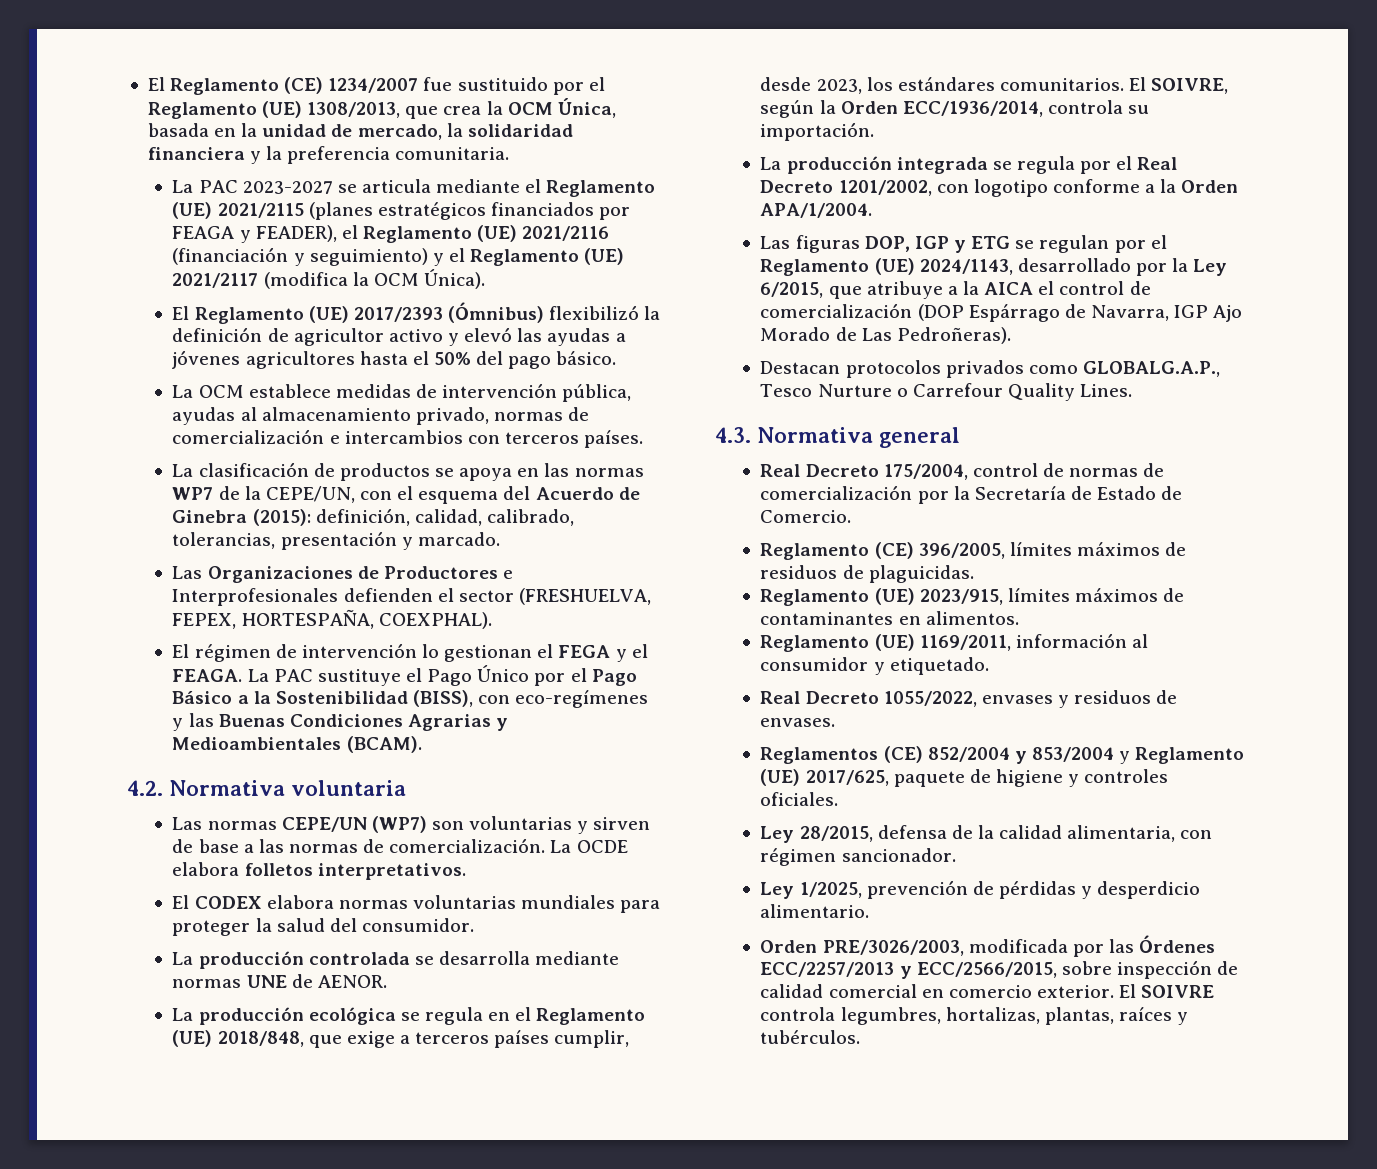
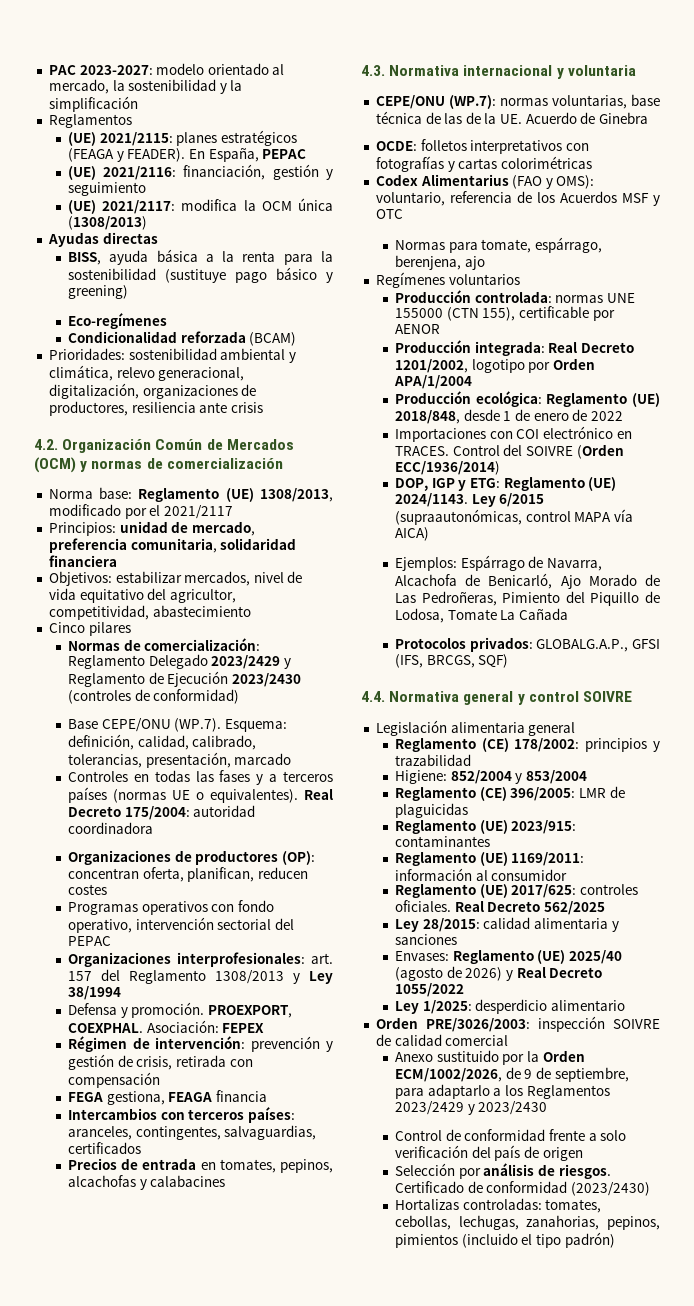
[147,77,605,95] [147,98,616,119] [147,123,258,137] El Reglamento (CE) 1234/2007 fue sustituido por el Reglamento (UE) 1308/2013, que crea la OCM Única, basada en la -> [48,63,285,75] [48,79,243,94] [48,96,138,112] [48,114,132,128] [67,130,297,146] [67,148,307,162] [67,164,333,180] [67,182,146,196] [67,198,333,214] [67,216,147,230] [47,232,158,247] [67,249,333,265] [67,267,333,283] [67,285,128,299] [67,313,167,329] [67,331,297,346] [48,348,296,363] [48,365,245,381] [48,383,257,399] [48,401,263,416] [34,439,294,453] [34,457,283,473] [48,487,333,502] [48,504,233,519] [48,522,116,536] PAC 2023-2027: modelo orientado al mercado, la sostenibilidad y la simplificación // Reglamentos // (UE) 2021/2115: planes estratégicos (FEAGA y FEADER). En España, PEPAC // (UE) 2021/2116: financiación, gestión y seguimiento // (UE) 2021/2117: modifica la OCM única (1308/2013) // Ayudas directas // BISS, ayuda básica a la renta para la sostenibilidad (sustituye pago básico y greening) // Eco-regímenes // Condicionalidad reforzada (BCAM) // Prioridades: sostenibilidad ambiental y climática, relevo generacional, digitalización, organizaciones de productores, resiliencia ante crisis // 4.2. Organización Común de Mercados (OCM) y normas de comercialización // Norma base: Reglamento (UE) 1308/2013, modificado por el 2021/2117 // Principios:
[446,123,463,137] la -> [48,538,217,553] preferencia comunitaria,
[250,146,510,164] [172,179,656,197] [172,202,631,220] [172,225,610,243] [172,247,625,266] [172,269,486,289] [172,302,661,324] [172,327,626,346] [172,350,617,369] [172,383,632,402] [172,407,590,425] [172,429,644,448] [172,462,644,481] [172,486,640,504] [172,508,575,526] [172,531,500,550] [172,566,514,583] [172,588,652,606] [172,609,492,629] [172,643,648,662] [172,665,637,686] [172,690,649,708] [172,713,509,731] [172,736,422,753] [127,780,406,796] [172,816,651,834] [172,838,628,853] [172,862,466,880] [172,895,661,913] [172,918,475,936] [172,951,620,969] [172,974,387,988] [172,1007,646,1025] [172,1030,630,1048] [760,77,1229,94] [760,100,1150,118] [760,122,875,141] [760,156,1178,174] [760,179,1239,197] [760,203,873,218] [760,235,1167,253] [760,258,1228,276] [760,281,1151,299] [760,303,1243,322] [760,327,1011,344] [760,360,1220,378] [760,383,1133,401] [715,427,960,448] [760,463,1165,480] [760,485,1183,504] [760,510,852,523] [760,542,1187,560] [760,565,974,583] [760,588,1185,606] y la preferencia comunitaria. // La PAC 2023-2027 se articula mediante el Reglamento (UE) 2021/2115 (planes estratégicos financiados por FEAGA y FEADER), el Reglamento (UE) 2021/2116 (financiación y seguimiento) y el Reglamento (UE) 2021/2117 (modifica la OCM Única). // El Reglamento (UE) 2017/2393 (Ómnibus) flexibilizó la definición de agricultor activo y elevó las ayudas a jóvenes agricultores hasta el 50% del pago básico. // La OCM establece medidas de intervención pública, ayudas al almacenamiento privado, normas de comercialización e intercambios con terceros países. // La clasificación de productos se apoya en las normas WP7 de la CEPE/UN, con el esquema del Acuerdo de Ginebra (2015): definición, calidad, calibrado, tolerancias, presentación y marcado. // Las Organizaciones de Productores e Interprofesionales defienden el sector (FRESHUELVA, FEPEX, HORTESPAÑA, COEXPHAL). // El régimen de intervención lo gestionan el FEGA y el FEAGA. La PAC sustituye el Pago Único por el Pago Básico a la Sostenibilidad (BISS), con eco-regímenes y las Buenas Condiciones Agrarias y Medioambientales (BCAM). // 4.2. Normativa voluntaria // Las normas CEPE/UN (WP7) son voluntarias y sirven de base a las normas de comercialización. La OCDE elabora folletos interpretativos. // El CODEX elabora normas voluntarias mundiales para proteger la salud del consumidor. // La producción controlada se desarrolla mediante normas UNE de AENOR. // La producción ecológica se regula en el Reglamento (UE) 2018/848, que exige a terceros países cumplir, desde 2023, los estándares comunitarios. El SOIVRE, según la Orden ECC/1936/2014, controla su importación. // La producción integrada se regula por el Real Decreto 1201/2002, con logotipo conforme a la Orden APA/1/2004. // Las figuras DOP, IGP y ETG se regulan por el Reglamento (UE) 2024/1143, desarrollado por la Ley 6/2015, que atribuye a la AICA el control de comercialización (DOP Espárrago de Navarra, IGP Ajo Morado de Las Pedroñeras). // Destacan protocolos privados como GLOBALG.A.P., Tesco Nurture o Carrefour Quality Lines. // 4.3. Normativa general // Real Decreto 175/2004, control de normas de comercialización por la Secretaría de Estado de Comercio. // Reglamento (CE) 396/2005, límites máximos de residuos de plaguicidas. // Reglamento (UE) 2023/915, límites máximos de -> [48,571,303,586] [48,588,236,603] [48,605,251,620] [48,622,131,636] [67,638,261,651] [67,654,291,669] [67,671,301,687] [67,689,240,704] [67,718,287,732] [67,734,257,750] [67,752,292,768] [67,770,333,785] [67,787,333,803] [67,805,256,820] [67,822,153,834] [67,850,315,865] [67,867,308,882] [67,884,107,895] [67,900,274,915] [67,917,294,933] [67,936,111,946] [67,952,333,967] [67,969,333,984] [67,986,121,1000] [67,1002,292,1018] [67,1020,265,1033] [67,1036,333,1052] [67,1054,253,1070] [67,1072,160,1088] [67,1090,267,1105] [67,1107,295,1123] [67,1125,317,1140] [67,1142,141,1154] [67,1158,333,1173] [67,1175,226,1190] [361,65,636,79] [375,94,660,109] [375,111,649,124] [375,139,589,154] [375,156,592,172] [375,174,595,189] [375,191,660,206] [375,209,403,219] [394,237,602,253] [394,255,485,270] [375,272,520,288] [394,290,635,303] [394,306,615,321] [394,324,440,334] [394,340,634,356] [394,358,595,373] [393,375,472,389] [394,391,660,407] [394,409,623,424] [394,426,632,442] [394,444,624,459] [394,461,500,475] [394,477,617,491] [394,493,545,507] [394,509,633,525] [394,527,429,541] [394,555,602,571] [394,573,660,589] [394,591,660,606] [394,608,568,623] [394,637,660,652] [394,654,509,668] [361,691,632,705] [375,720,576,736] [394,738,660,752] [394,754,471,766] [394,770,587,784] [394,786,625,801] [394,803,468,818] [394,820,577,834] // Objetivos: estabilizar mercados, nivel de vida equitativo del agricultor, competitividad, abastecimiento // Cinco pilares // Normas de comercialización: Reglamento Delegado 2023/2429 y Reglamento de Ejecución 2023/2430 (controles de conformidad) // Base CEPE/ONU (WP.7). Esquema: definición, calidad, calibrado, tolerancias, presentación, marcado // Controles en todas las fases y a terceros países (normas UE o equivalentes). Real Decreto 175/2004: autoridad coordinadora // Organizaciones de productores (OP): concentran oferta, planifican, reducen costes // Programas operativos con fondo operativo, intervención sectorial del PEPAC // Organizaciones interprofesionales: art. 157 del Reglamento 1308/2013 y Ley 38/1994 // Defensa y promoción. PROEXPORT, COEXPHAL. Asociación: FEPEX // Régimen de intervención: prevención y gestión de crisis, retirada con compensación // FEGA gestiona, FEAGA financia // Intercambios con terceros países: aranceles, contingentes, salvaguardias, certificados // Precios de entrada en tomates, pepinos, alcachofas y calabacines // 4.3. Normativa internacional y voluntaria // CEPE/ONU (WP.7): normas voluntarias, base técnica de las de la UE. Acuerdo de Ginebra // OCDE: folletos interpretativos con fotografías y cartas colorimétricas // Codex Alimentarius (FAO y OMS): voluntario, referencia de los Acuerdos MSF y OTC // Normas para tomate, espárrago, berenjena, ajo // Regímenes voluntarios // Producción controlada: normas UNE 155000 (CTN 155), certificable por AENOR // Producción integrada: Real Decreto 1201/2002, logotipo por Orden APA/1/2004 // Producción ecológica: Reglamento (UE) 2018/848, desde 1 de enero de 2022 // Importaciones con COI electrónico en TRACES. Control del SOIVRE (Orden ECC/1936/2014) // DOP, IGP y ETG: Reglamento (UE) 2024/1143. Ley 6/2015 (supraautonómicas, control MAPA vía AICA) // Ejemplos: Espárrago de Navarra, Alcachofa de Benicarló, Ajo Morado de Las Pedroñeras, Pimiento del Piquillo de Lodosa, Tomate La Cañada // Protocolos privados: GLOBALG.A.P., GFSI (IFS, BRCGS, SQF) // 4.4. Normativa general y control SOIVRE // Legislación alimentaria general // Reglamento (CE) 178/2002: principios y trazabilidad // Higiene: 852/2004 y 853/2004 // Reglamento (CE) 396/2005: LMR de plaguicidas // Reglamento (UE) 2023/915:
[898,611,1019,625] [760,634,1011,652] en alimentos. // Reglamento (UE) 1169/2011, -> [394,852,585,866] // Reglamento (UE) 1169/2011:
[873,657,989,675] [760,690,1178,708] [760,718,836,727] [760,746,1245,764] [760,769,1169,787] [760,792,839,806] [760,825,1213,843] [760,848,956,866] [760,880,1201,899] [760,904,870,918] [760,935,1216,957] [760,960,1239,979] [760,984,1215,998] [760,1007,1189,1025] [760,1030,861,1044] y etiquetado. // Real Decreto 1055/2022, envases y residuos de envases. // Reglamentos (CE) 852/2004 y 853/2004 y Reglamento (UE) 2017/625, paquete de higiene y controles oficiales. // Ley 28/2015, defensa de la calidad alimentaria, con régimen sancionador. // Ley 1/2025, prevención de pérdidas y desperdicio alimentario. // Orden PRE/3026/2003, modificada por las Órdenes ECC/2257/2013 y ECC/2566/2015, sobre inspección de calidad comercial en comercio exterior. El SOIVRE controla legumbres, hortalizas, plantas, raíces y tubérculos. -> [394,884,638,898] [394,900,605,915] [394,917,619,932] [394,934,457,945] [394,950,622,964] [394,966,603,981] [394,983,464,997] [394,999,625,1014] [375,1016,660,1032] [375,1034,509,1046] [394,1050,585,1065] [394,1067,629,1082] [394,1084,610,1099] [394,1101,548,1115] [394,1129,627,1141] [394,1145,583,1161] [394,1163,611,1179] [394,1181,650,1196] [394,1198,602,1213] [394,1215,660,1230] [394,1232,615,1248] // Reglamento (UE) 2017/625: controles oficiales. Real Decreto 562/2025 // Ley 28/2015: calidad alimentaria y sanciones // Envases: Reglamento (UE) 2025/40 (agosto de 2026) y Real Decreto 1055/2022 // Ley 1/2025: desperdicio alimentario // Orden PRE/3026/2003: inspección SOIVRE de calidad comercial // Anexo sustituido por la Orden ECM/1002/2026, de 9 de septiembre, para adaptarlo a los Reglamentos 2023/2429 y 2023/2430 // Control de conformidad frente a solo verificación del país de origen // Selección por análisis de riesgos. Certificado de conformidad (2023/2430) // Hortalizas controladas: tomates, cebollas, lechugas, zanahorias, pepinos, pimientos (incluido el tipo padrón)

